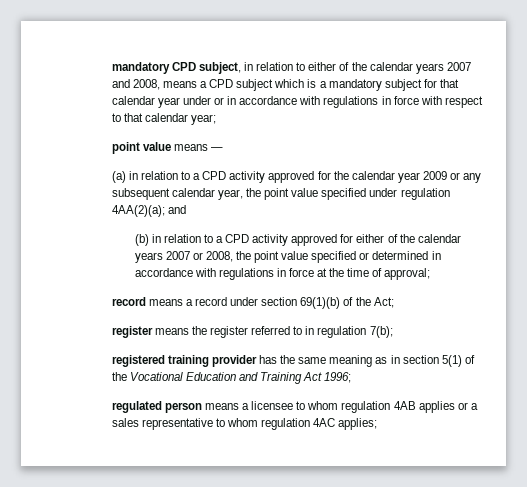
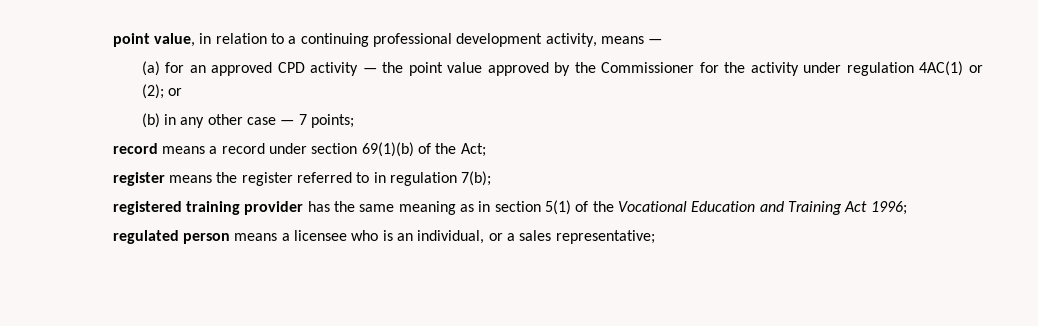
[111,62,471,74] [111,79,459,91] [111,96,483,108] [111,113,216,125] [111,142,223,154] [111,171,482,183] [111,188,450,200] [111,205,186,217] [134,234,461,246] [134,251,441,263] [134,268,431,280] mandatory CPD subject, in relation to either of the calendar years 2007 and 2008, means a CPD subject which is a mandatory subject for that calendar year under or in accordance with regulations in force with respect to that calendar year; // point value means — // (a) in relation to a CPD activity approved for the calendar year 2009 or any subsequent calendar year, the point value specified under regulation 4AA(2)(a); and // (b) in relation to a CPD activity approved for either of the calendar years 2007 or 2008, the point value specified or determined in accordance with regulations in force at the time of approval; -> [112,33,663,47] [141,61,984,76] [141,84,182,99] [141,113,354,128] point value, in relation to a continuing professional development activity, means — // (a) for an approved CPD activity — the point value approved by the Commissioner for the activity under regulation 4AC(1) or (2); or // (b) in any other case — 7 points;
[296,401,478,413] [111,418,378,430] to whom regulation 4AB applies or a sales representative to whom regulation 4AC applies; -> [351,230,655,244] who is an individual, or a sales representative;

